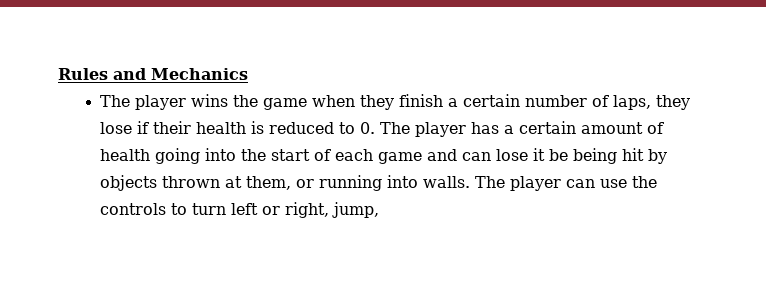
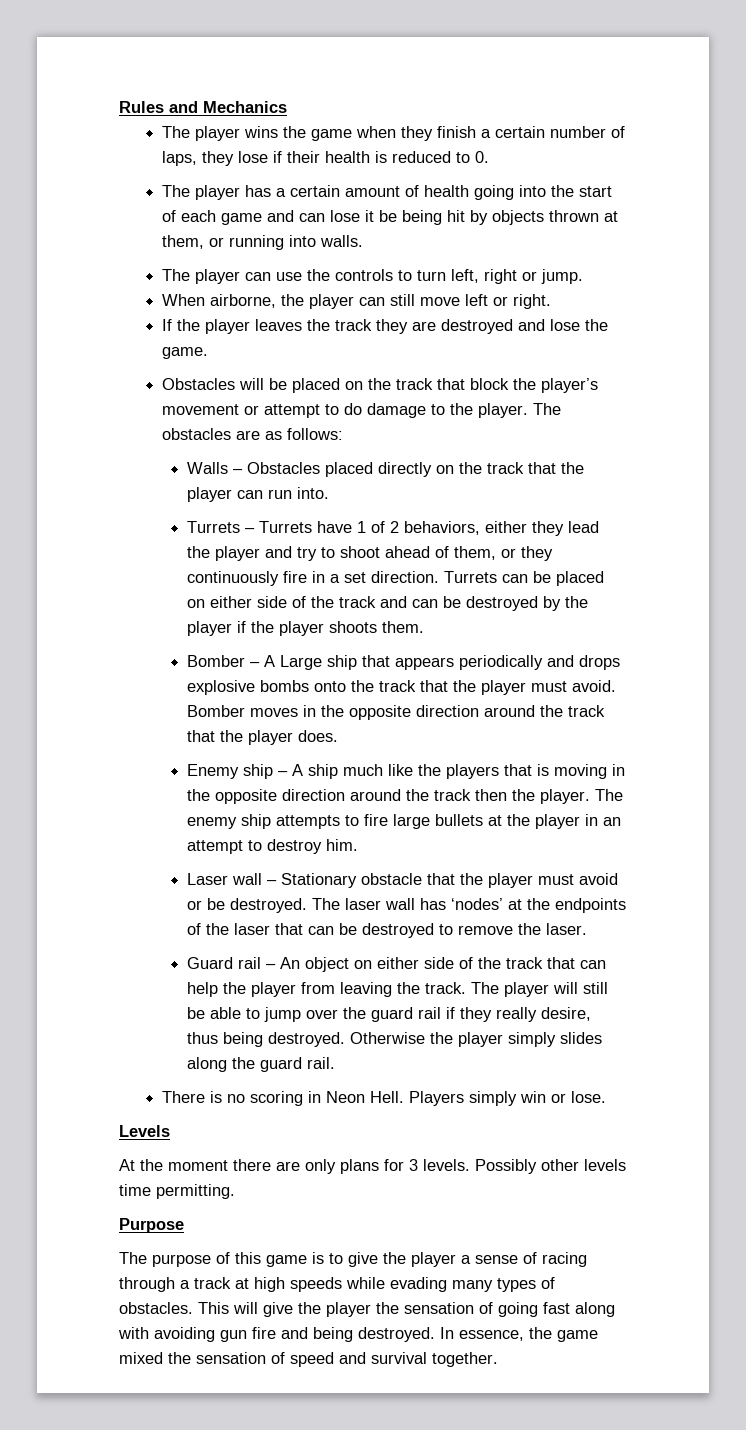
(376, 128) none -> (490, 157) //
(471, 182) none -> (364, 241) //
[231,202,380,218] left or right, jump, -> [451,269,584,284] [162,294,552,309] [162,319,609,334] [162,347,209,359] [162,378,599,393] [162,403,562,418] [162,428,344,440] [187,462,585,477] [187,487,330,502] [187,521,600,536] [187,546,554,561] [187,571,605,586] [187,596,589,611] [187,621,425,636] [187,655,621,670] [187,680,617,695] [187,705,606,720] [187,730,339,745] [187,764,626,779] [187,789,624,804] [187,814,622,829] [187,839,359,854] [187,873,619,888] [187,898,627,913] [187,923,588,938] [187,957,607,972] [187,982,609,997] [187,1007,592,1022] [187,1032,603,1047] [187,1057,336,1072] [162,1091,607,1106] [119,1125,170,1137] [119,1159,626,1174] [119,1184,235,1199] [119,1218,184,1233] [119,1252,587,1267] [119,1277,555,1292] [119,1302,615,1317] [118,1327,598,1342] [119,1352,498,1367] left, right or jump. // When airborne, the player can still move left or right. // If the player leaves the track they are destroyed and lose the game. // Obstacles will be placed on the track that block the player’s movement or attempt to do damage to the player. The obstacles are as follows: // Walls – Obstacles placed directly on the track that the player can run into. // Turrets – Turrets have 1 of 2 behaviors, either they lead the player and try to shoot ahead of them, or they continuously fire in a set direction. Turrets can be placed on either side of the track and can be destroyed by the player if the player shoots them. // Bomber – A Large ship that appears periodically and drops explosive bombs onto the track that the player must avoid. Bomber moves in the opposite direction around the track that the player does. // Enemy ship – A ship much like the players that is moving in the opposite direction around the track then the player. The enemy ship attempts to fire large bullets at the player in an attempt to destroy him. // Laser wall – Stationary obstacle that the player must avoid or be destroyed. The laser wall has ‘nodes’ at the endpoints of the laser that can be destroyed to remove the laser. // Guard rail – An object on either side of the track that can help the player from leaving the track. The player will still be able to jump over the guard rail if they really desire, thus being destroyed. Otherwise the player simply slides along the guard rail. // There is no scoring in Neon Hell. Players simply win or lose. // Levels // At the moment there are only plans for 3 levels. Possibly other levels time permitting. // Purpose // The purpose of this game is to give the player a sense of racing through a track at high speeds while evading many types of obstacles. This will give the player the sensation of going fast along with avoiding gun fire and being destroyed. In essence, the game mixed the sensation of speed and survival together.

